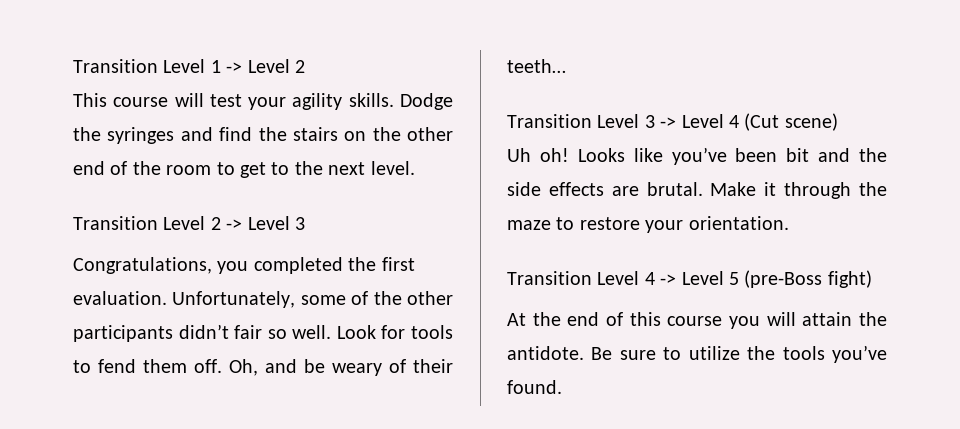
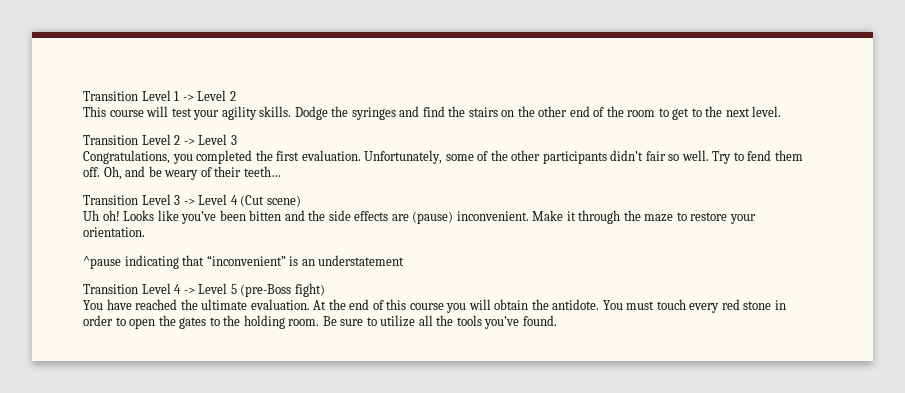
[336,325,453,339] Look for tools -> [712,151,732,164] Try
[786,148,810,162] bit -> [249,210,282,221] bitten
[646,182,703,196] brutal. -> [412,211,529,224] (pause) inconvenient.
(789, 223) none -> [83,255,405,269] // ^pause indicating that “inconvenient” is an understatement
(872, 279) none -> [83,299,310,310] You have reached the ultimate evaluation.
[802,312,853,326] attain -> [494,299,529,310] obtain
(584, 353) none -> [602,299,786,313] [83,315,320,329] You must touch every red stone in order to open the gates to the holding room.
(740, 353) none -> [418,315,433,326] all

